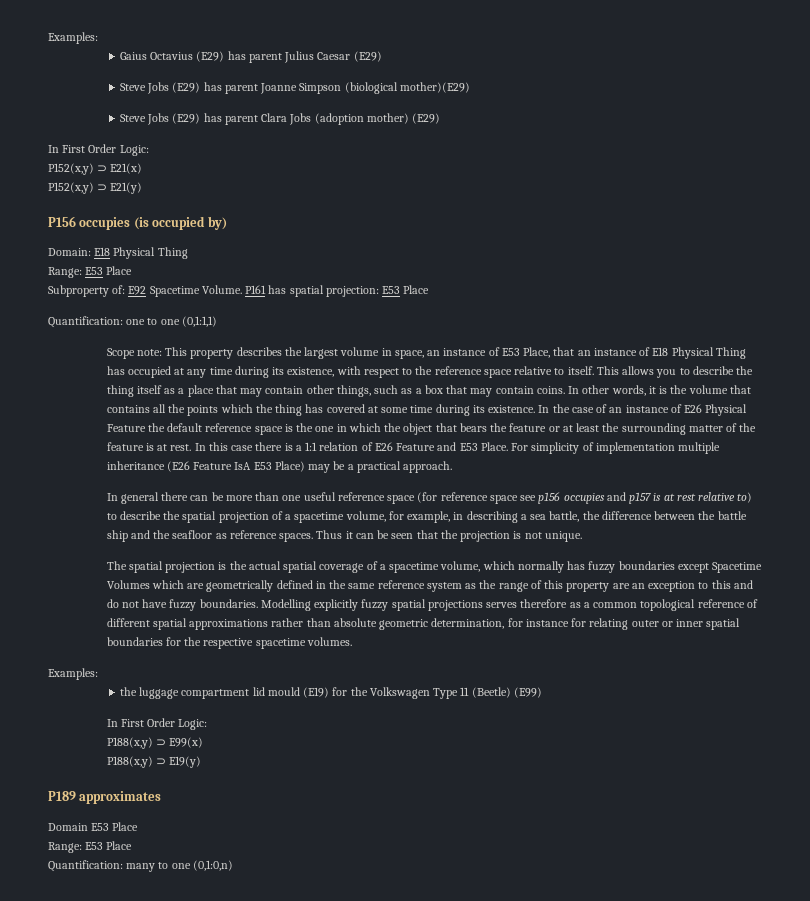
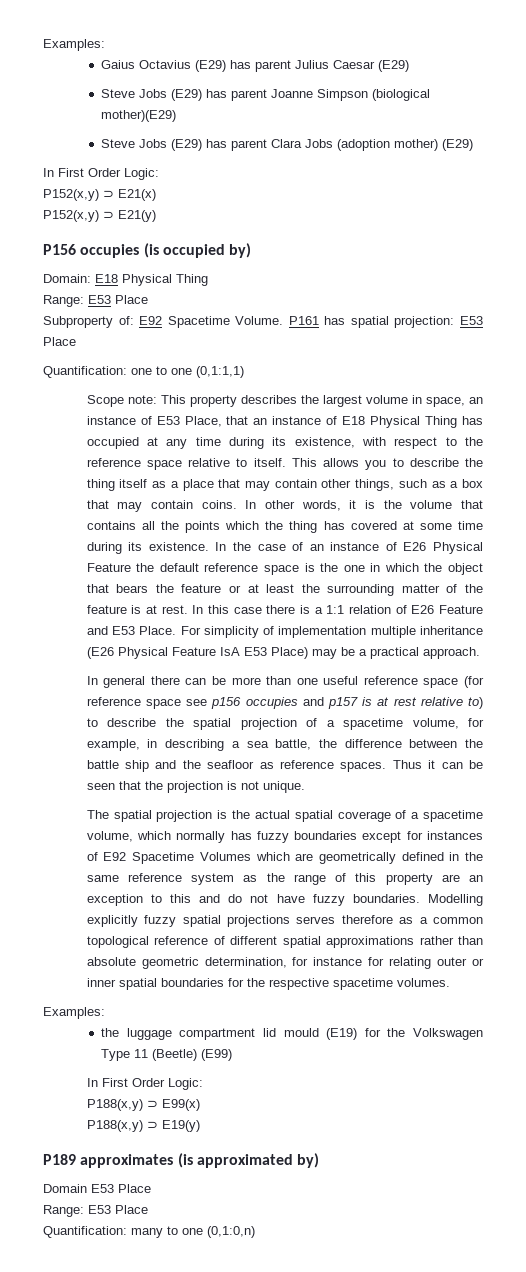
(190, 466) none -> [117,647,168,659] Physical
(709, 568) none -> [406,831,484,840] [86,852,127,861] for instances of E92
(162, 797) none -> [177,1153,320,1168] (is approximated by)

